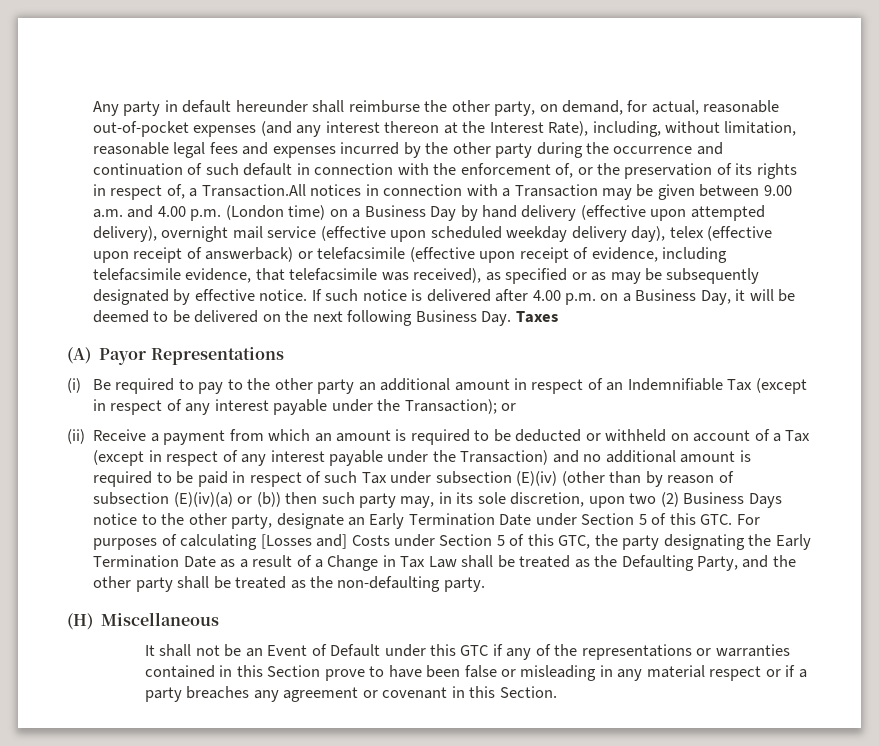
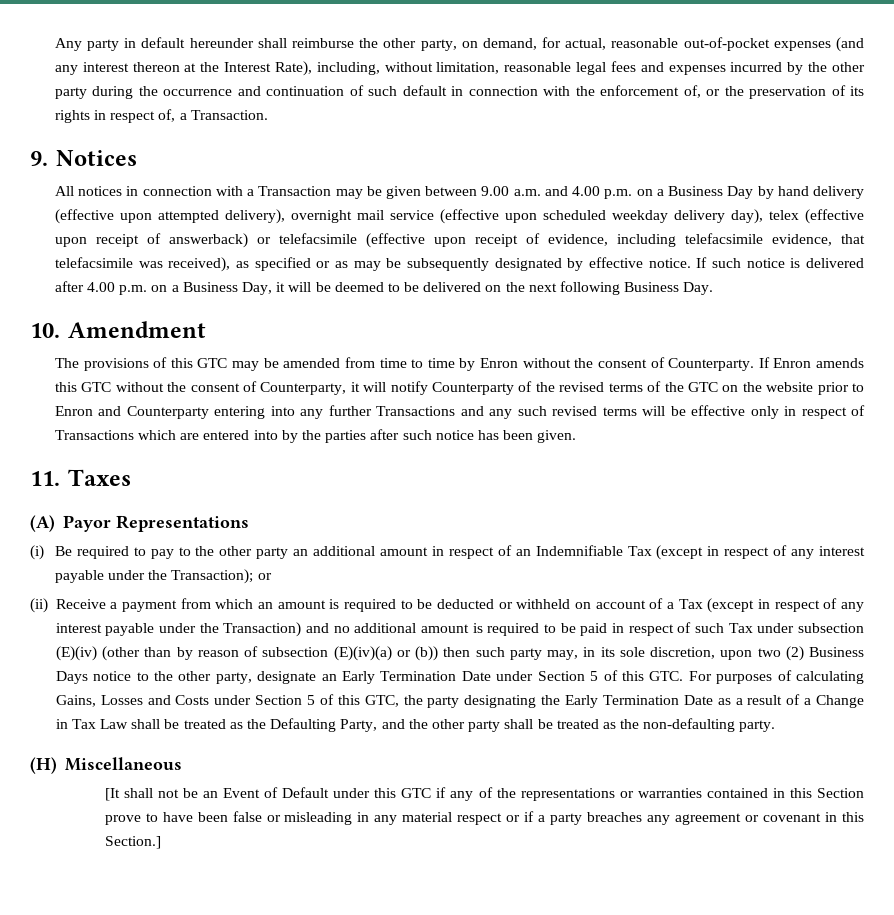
[201,184,306,197] Transaction.All -> [190,110,268,120] [30,150,137,166] [54,186,74,196] Transaction. // 9. Notices // All
[225,205,326,220] (London time) -> (633, 194) none
(512, 318) none -> [30,321,206,338] [54,357,864,371] [54,381,864,395] [54,405,865,419] [54,429,577,443] [30,471,60,486] // 10. Amendment // The provisions of this GTC may be amended from time to time by Enron without the consent of Counterparty. If Enron amends this GTC without the consent of Counterparty, it will notify Counterparty of the revised terms of the GTC on the website prior to Enron and Counterparty entering into any further Transactions and any such revised terms will be effective only in respect of Transactions which are entered into by the parties after such notice has been given. // 11.
[260,534,348,549] [Losses and] -> [55,695,171,707] Gains, Losses and
[144,645,155,656] It -> [104,788,120,801] [It
[499,686,557,698] Section. -> [104,836,161,849] Section.]

